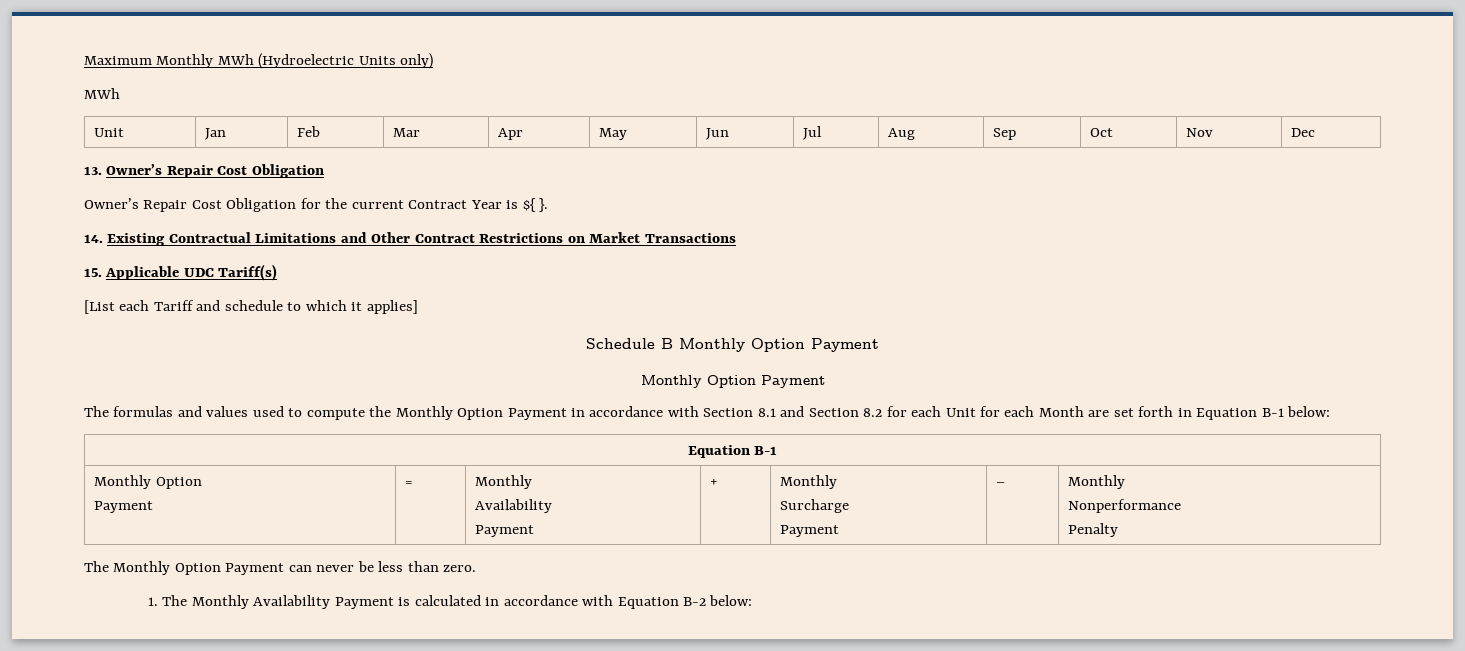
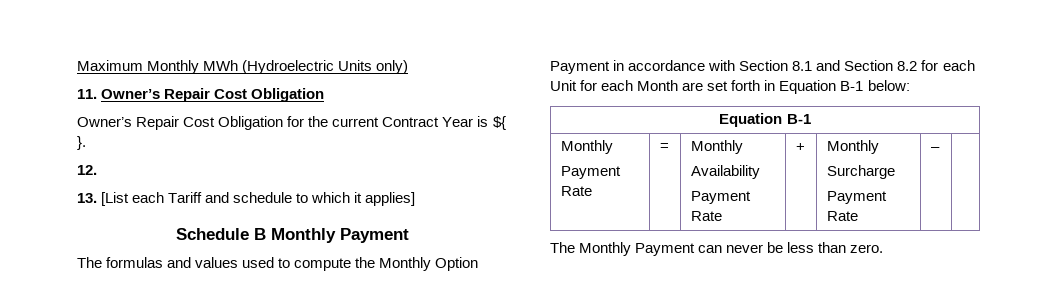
[84,88,120,99] [94,128,125,137] [205,128,227,140] [297,126,321,137] [393,128,421,137] [498,128,524,140] [599,128,628,140] [706,128,730,140] [803,126,823,140] [888,128,916,140] [993,128,1017,140] [1090,128,1114,137] [1186,128,1214,137] [1291,128,1316,137] [84,166,102,175] MWh // Unit | Jan | Feb | Mar | Apr | May | Jun | Jul | Aug | Sep | Oct | Nov | Dec // 13. -> [77,89,97,99] 11.
[84,232,736,246] [84,264,278,281] 14. Existing Contractual Limitations and Other Contract Restrictions on Market Transactions // 15. Applicable UDC Tariff(s) // -> [77,165,97,175] [77,193,97,203] 12. // 13.
[751,338,879,352] [640,375,756,388] Option Payment // Monthly Option -> (336, 235) none
[155,477,202,489] [94,501,154,513] Option // Payment -> [560,166,621,179] [560,186,592,196] // Payment Rate
(535, 531) none -> [690,211,722,221] Rate
(840, 531) none -> [826,211,858,221] Rate
[1068,475,1126,489] [1068,499,1182,513] [1068,523,1119,537] [84,561,221,575] Monthly // Nonperformance // Penalty // The Monthly Option -> [550,242,632,256] // The Monthly
[147,595,753,609] // 1. The Monthly Availability Payment is calculated in accordance with Equation B-2 below: -> (884, 248) none

